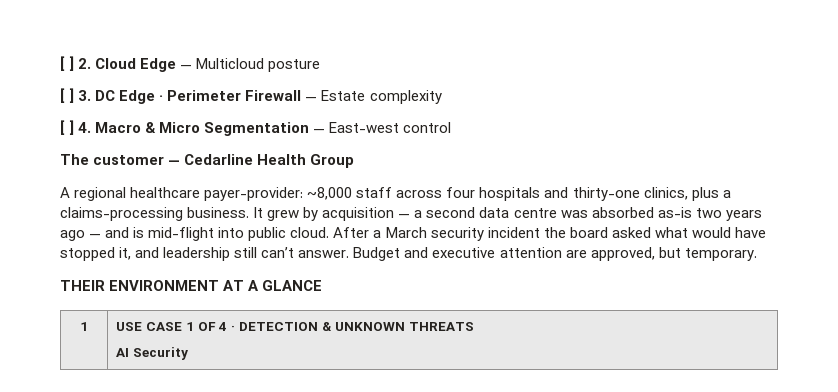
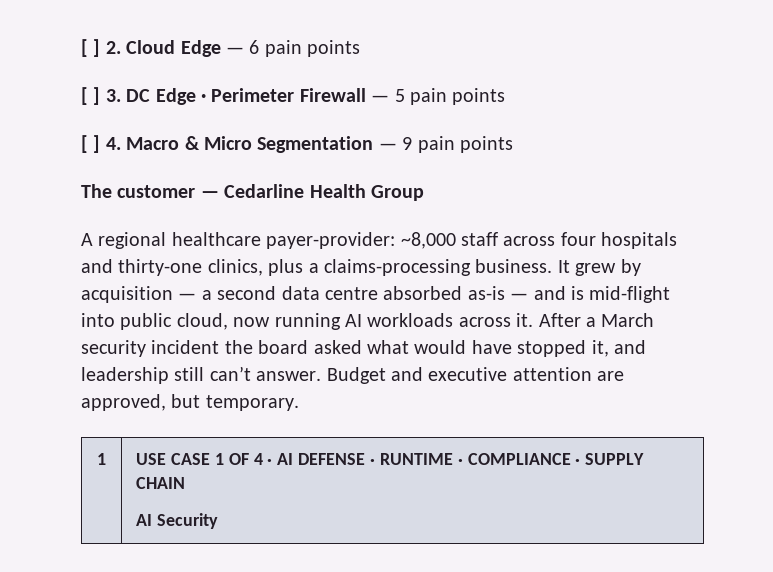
[196,58,321,72] Multicloud posture -> [249,40,361,57] 6 pain points
[321,90,442,104] Estate complexity -> [394,88,506,105] 5 pain points
[329,122,452,133] East-west control -> [402,136,513,153] 9 pain points
[560,210,588,218] was -> (378, 293) none
[695,208,762,221] [60,230,85,241] two years ago -> (505, 293) none
[290,227,330,238] cloud. -> [176,313,534,330] cloud, now running AI workloads across it.
[60,280,323,291] // THEIR ENVIRONMENT AT A GLANCE -> (299, 403) none
[239,322,475,331] DETECTION & UNKNOWN THREATS -> [277,453,645,465] [136,477,186,489] AI DEFENSE · RUNTIME · COMPLIANCE · SUPPLY CHAIN

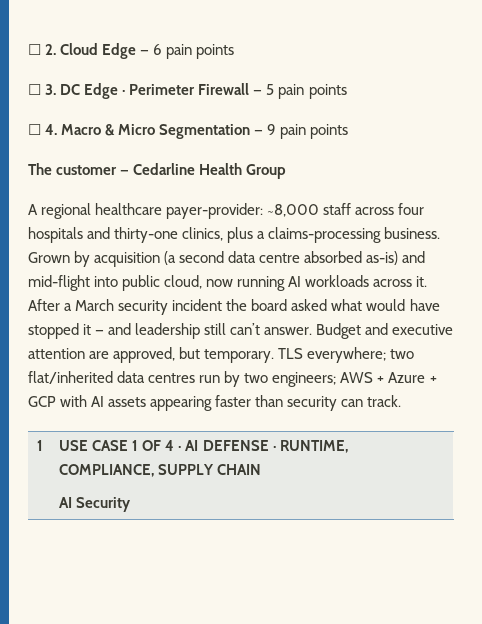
[81,39,101,57] [ ] -> [28,44,41,55] ☐
[81,87,101,105] [ ] -> [28,84,41,95] ☐
[81,135,101,153] [ ] -> [28,124,41,135] ☐
[557,259,641,276] [81,286,584,303] It grew by acquisition — a second data centre absorbed as-is — and is -> [28,251,426,267] Grown by acquisition (a second data centre absorbed as-is) and
[591,340,609,357] it, -> [83,324,105,335] it —
(299, 403) none -> [278,347,415,363] [28,371,437,387] [28,395,402,411] TLS everywhere; two flat/inherited data centres run by two engineers; AWS + Azure + GCP with AI assets appearing faster than security can track.
[379,453,581,465] RUNTIME · COMPLIANCE · -> [279,440,348,453] [59,464,155,477] RUNTIME, COMPLIANCE,

